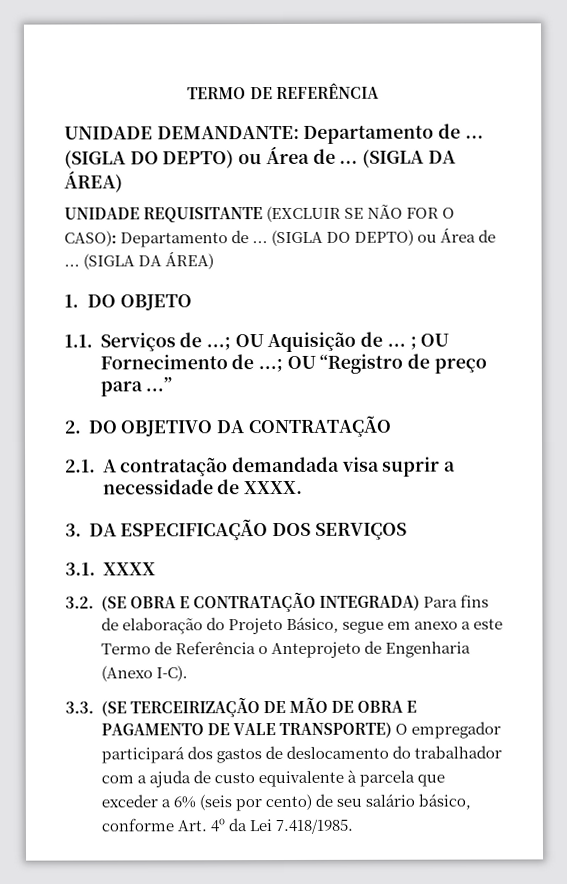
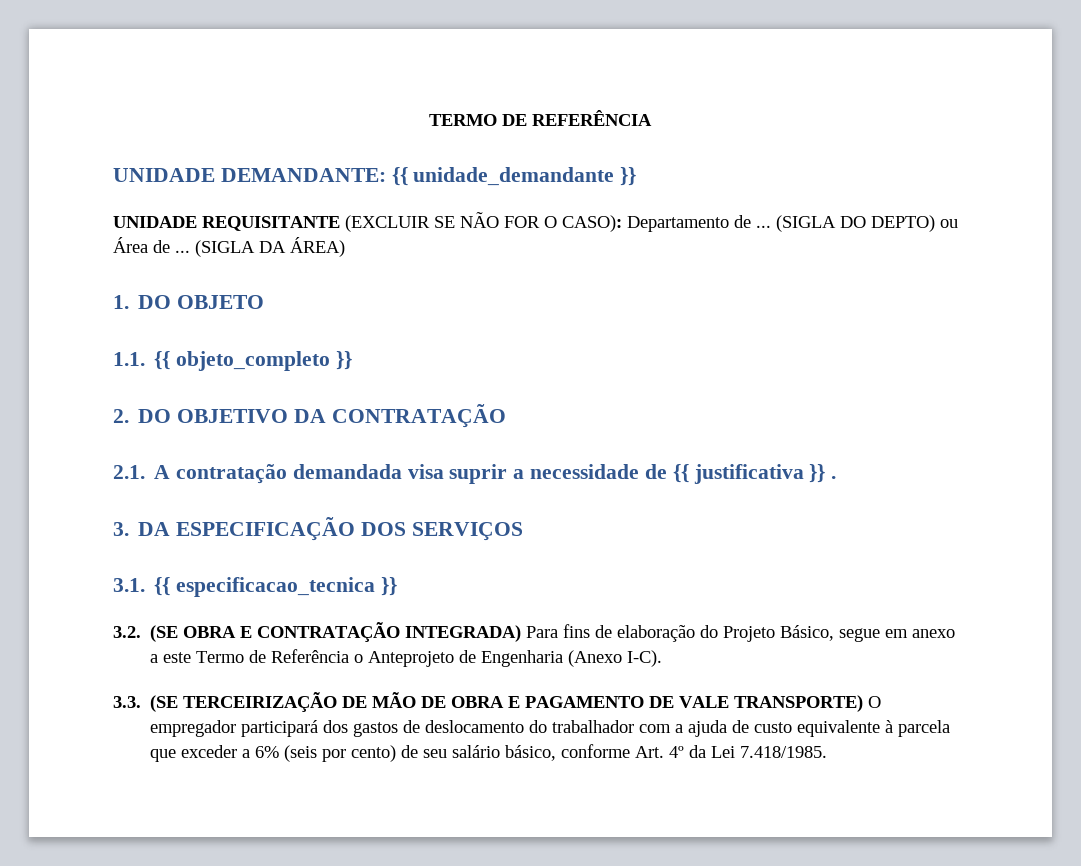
[303,123,484,144] [64,145,456,169] [64,170,123,193] Departamento de ... (SIGLA DO DEPTO) ou Área de ... (SIGLA DA ÁREA) -> [391,167,637,186] {{ unidade_demandante }}
[99,331,450,353] [99,353,487,374] [99,376,173,397] Serviços de ...; OU Aquisição de ... ; OU Fornecimento de ...; OU “Registro de preço para ...” -> [154,351,352,371] {{ objeto_completo }}
[243,480,303,495] XXXX. -> [672,464,837,484] {{ justificativa }} .
[102,562,156,576] XXXX -> [154,577,397,597] {{ especificacao_tecnica }}

